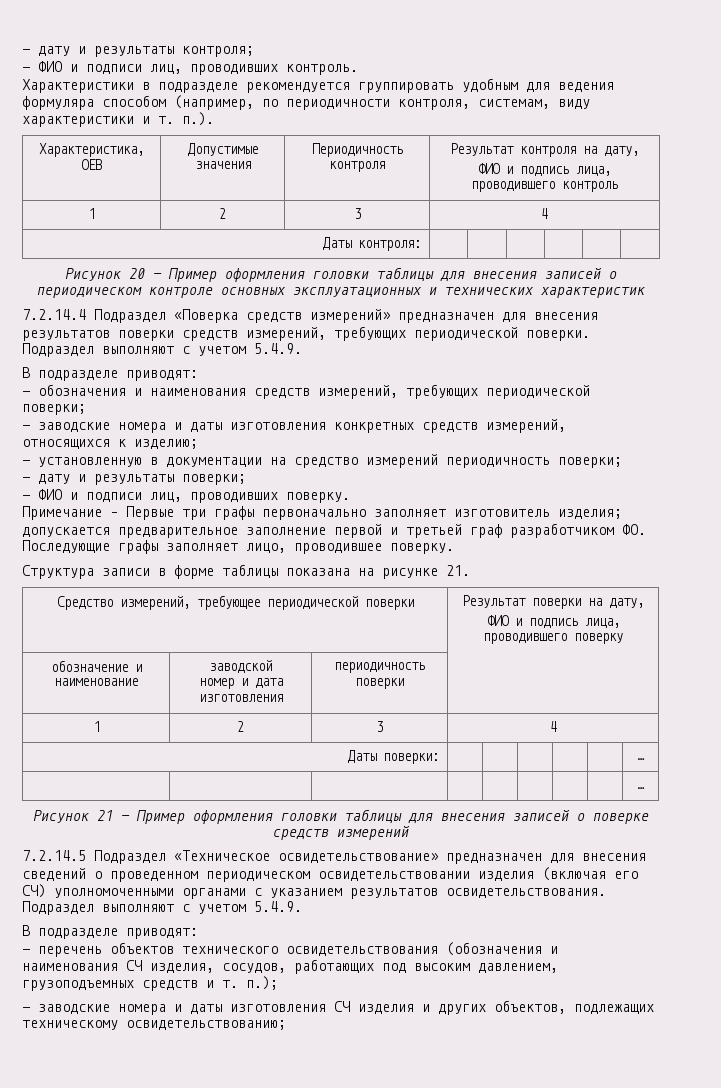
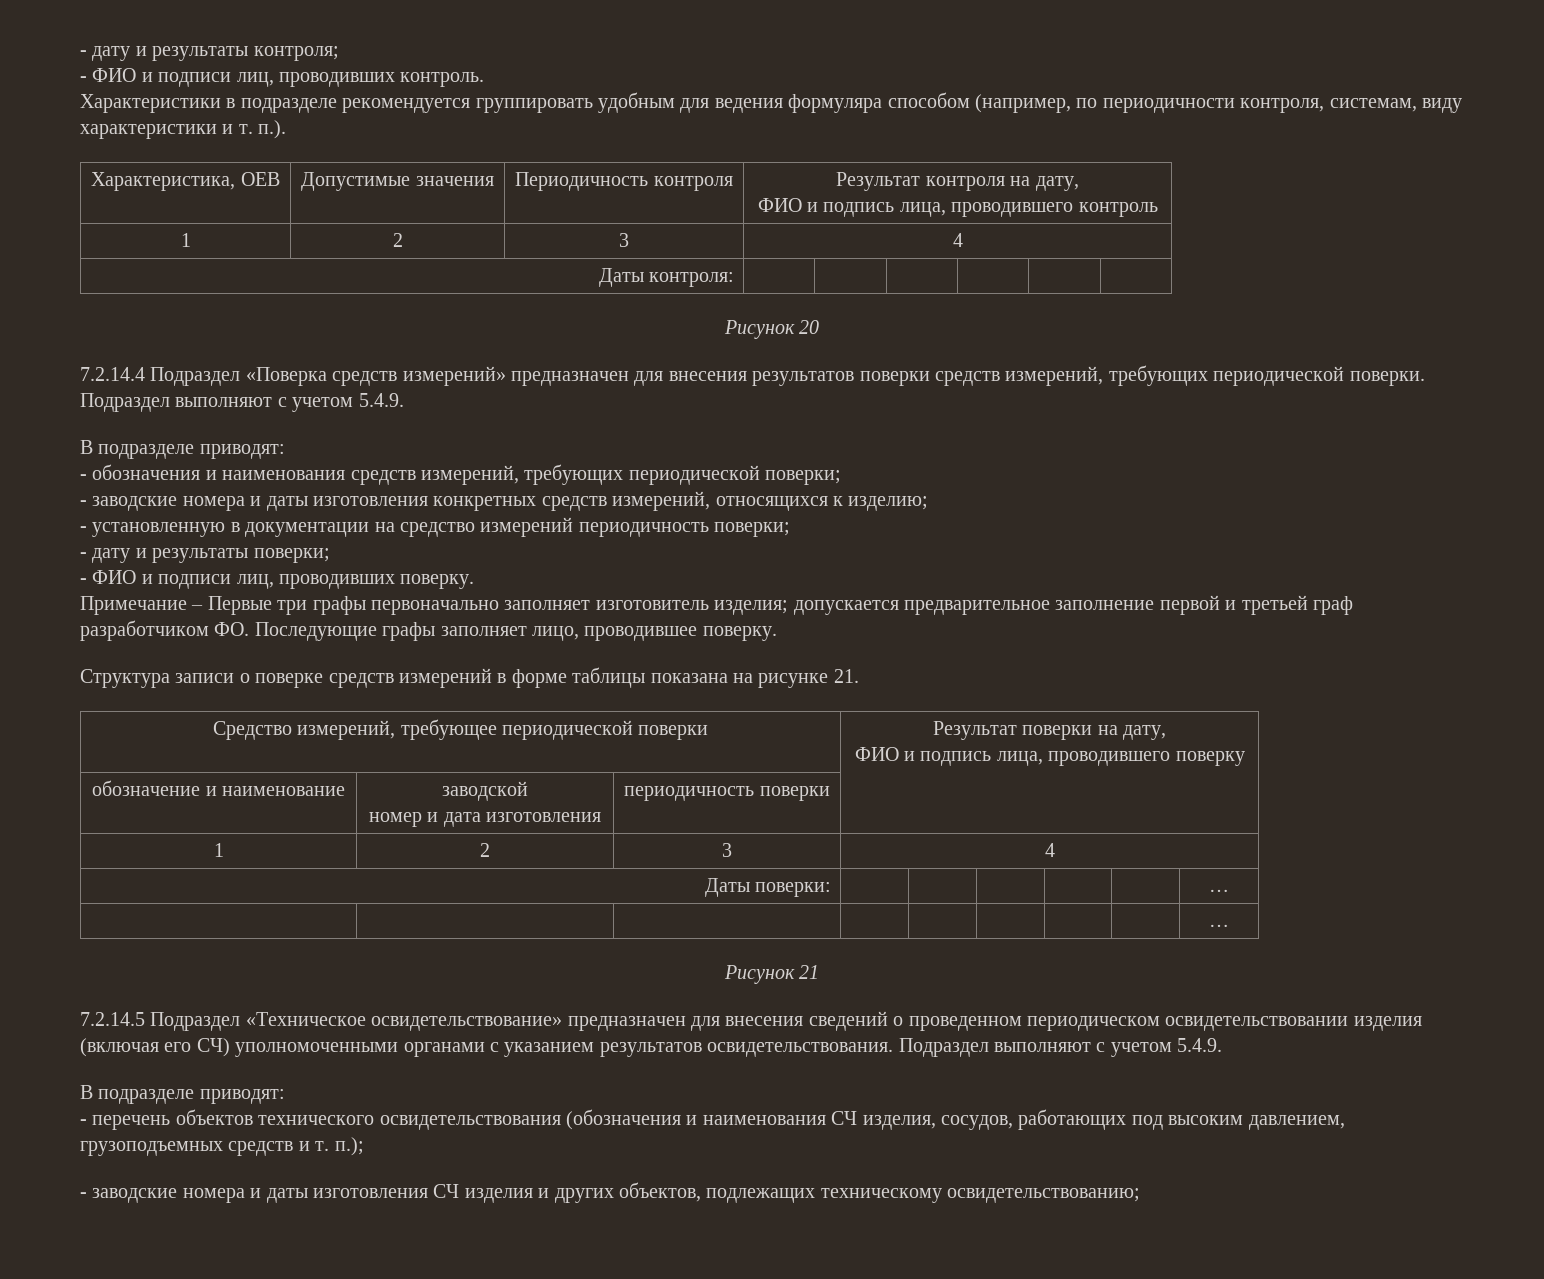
[153,267,617,282] [37,287,645,298] – Пример оформления головки таблицы для внесения записей о периодическом контроле основных эксплуатационных и технических характеристик -> (820, 327) none
(150, 572) none -> [239,668,492,688] о поверке средств измерений
[121,809,649,824] [273,826,410,840] – Пример оформления головки таблицы для внесения записей о поверке средств измерений -> (820, 972) none

